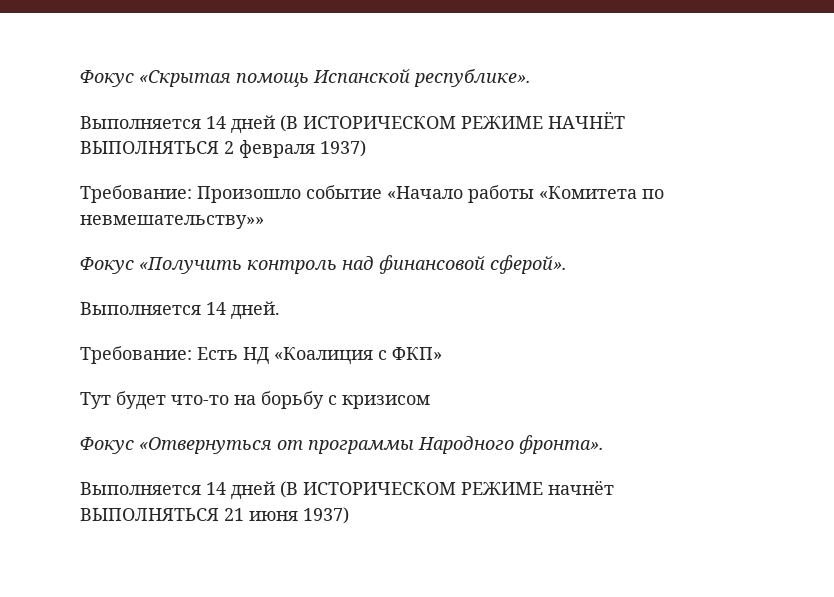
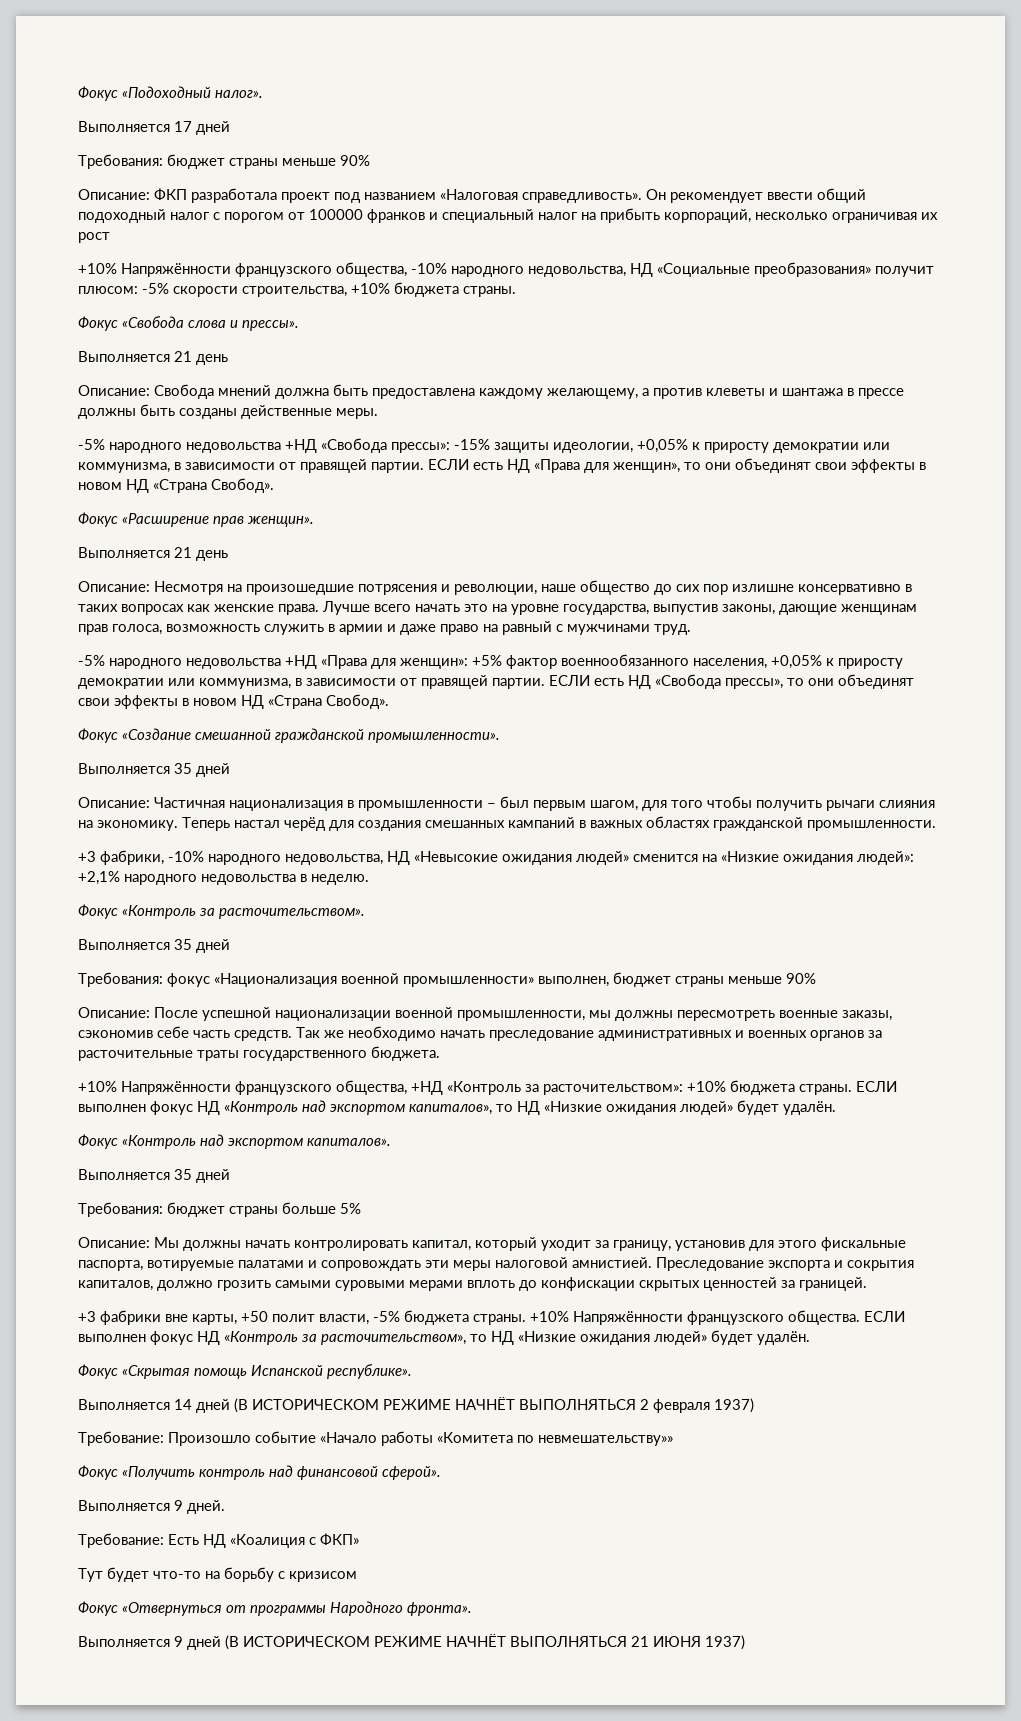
[80,70,134,87] Фокус -> [78,86,263,101] [78,121,230,135] [78,154,370,169] [78,188,866,203] [78,208,938,223] [78,232,110,243] [78,262,934,277] [78,282,516,297] [78,316,299,331] [78,351,228,365] [78,384,904,399] [78,404,378,419] [78,438,890,453] [78,458,926,473] [78,478,274,493] [78,512,314,527] [78,547,228,561] [78,580,912,595] [78,601,917,615] [78,621,691,635] [78,654,903,669] [78,674,914,689] [78,694,389,709] [78,728,500,743] [78,763,230,777] [78,796,935,811] [78,816,936,831] [78,850,914,865] [78,871,369,885] [78,904,365,919] [78,939,230,953] [78,972,816,987] [78,1007,892,1021] [78,1026,882,1041] [78,1046,440,1061] [78,1080,897,1095] [78,1100,836,1115] [78,1134,391,1149] [78,1169,230,1183] [78,1202,361,1217] [78,1237,906,1251] [78,1257,914,1271] [78,1277,867,1291] [78,1310,905,1325] [78,1330,810,1345] [78,1364,118,1379] Фокус «Подоходный налог». // Выполняется 17 дней // Требования: бюджет страны меньше 90% // Описание: ФКП разработала проект под названием «Налоговая справедливость». Он рекомендует ввести общий подоходный налог с порогом от 100000 франков и специальный налог на прибыть корпораций, несколько ограничивая их рост // +10% Напряжённости французского общества, -10% народного недовольства, НД «Социальные преобразования» получит плюсом: -5% скорости строительства, +10% бюджета страны. // Фокус «Свобода слова и прессы». // Выполняется 21 день // Описание: Свобода мнений должна быть предоставлена каждому желающему, а против клеветы и шантажа в прессе должны быть созданы действенные меры. // -5% народного недовольства +НД «Свобода прессы»: -15% защиты идеологии, +0,05% к приросту демократии или коммунизма, в зависимости от правящей партии. ЕСЛИ есть НД «Права для женщин», то они объединят свои эффекты в новом НД «Страна Свобод». // Фокус «Расширение прав женщин». // Выполняется 21 день // Описание: Несмотря на произошедшие потрясения и революции, наше общество до сих пор излишне консервативно в таких вопросах как женские права. Лучше всего начать это на уровне государства, выпустив законы, дающие женщинам прав голоса, возможность служить в армии и даже право на равный с мужчинами труд. // -5% народного недовольства +НД «Права для женщин»: +5% фактор военнообязанного населения, +0,05% к приросту демократии или коммунизма, в зависимости от правящей партии. ЕСЛИ есть НД «Свобода прессы», то они объединят свои эффекты в новом НД «Страна Свобод». // Фокус «Создание смешанной гражданской промышленности». // Выполняется 35 дней // Описание: Частичная национализация в промышленности – был первым шагом, для того чтобы получить рычаги слияния на экономику. Теперь настал черёд для создания смешанных кампаний в важных областях гражданской промышленности. // +3 фабрики, -10% народного недовольства, НД «Невысокие ожидания людей» сменится на «Низкие ожидания людей»: +2,1% народного недовольства в неделю. // Фокус «Контроль за расточительством». // Выполняется 35 дней // Требования: фокус «Национализация военной промышленности» выполнен, бюджет страны меньше 90% // Описание: После успешной национализации военной промышленности, мы должны пересмотреть военные заказы, сэкономив себе часть средств. Так же необходимо начать преследование административных и военных органов за расточительные траты государственного бюджета. // +10% Напряжённости французского общества, +НД «Контроль за расточительством»: +10% бюджета страны. ЕСЛИ выполнен фокус НД «Контроль над экспортом капиталов», то НД «Низкие ожидания людей» будет удалён. // Фокус «Контроль над экспортом капиталов». // Выполняется 35 дней // Требования: бюджет страны больше 5% // Описание: Мы должны начать контролировать капитал, который уходит за границу, установив для этого фискальные паспорта, вотируемые палатами и сопровождать эти меры налоговой амнистией. Преследование экспорта и сокрытия капиталов, должно грозить самыми суровыми мерами вплоть до конфискации скрытых ценностей за границей. // +3 фабрики вне карты, +50 полит власти, -5% бюджета страны. +10% Напряжённости французского общества. ЕСЛИ выполнен фокус НД «Контроль за расточительством», то НД «Низкие ожидания людей» будет удалён. // Фокус
[206,302,226,315] 14 -> [174,1500,183,1511] 9
[206,480,614,500] 14 дней (В ИСТОРИЧЕСКОМ РЕЖИМЕ начнёт -> [174,1634,506,1650] 9 дней (В ИСТОРИЧЕСКОМ РЕЖИМЕ НАЧНЁТ
[249,511,298,521] июня -> [653,1636,701,1647] ИЮНЯ

